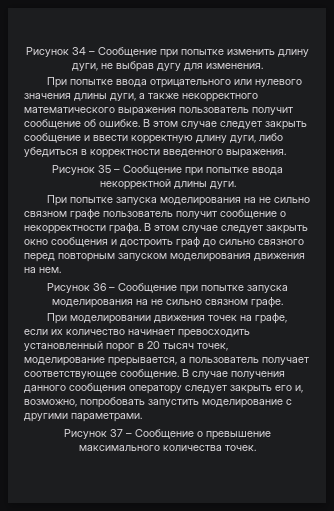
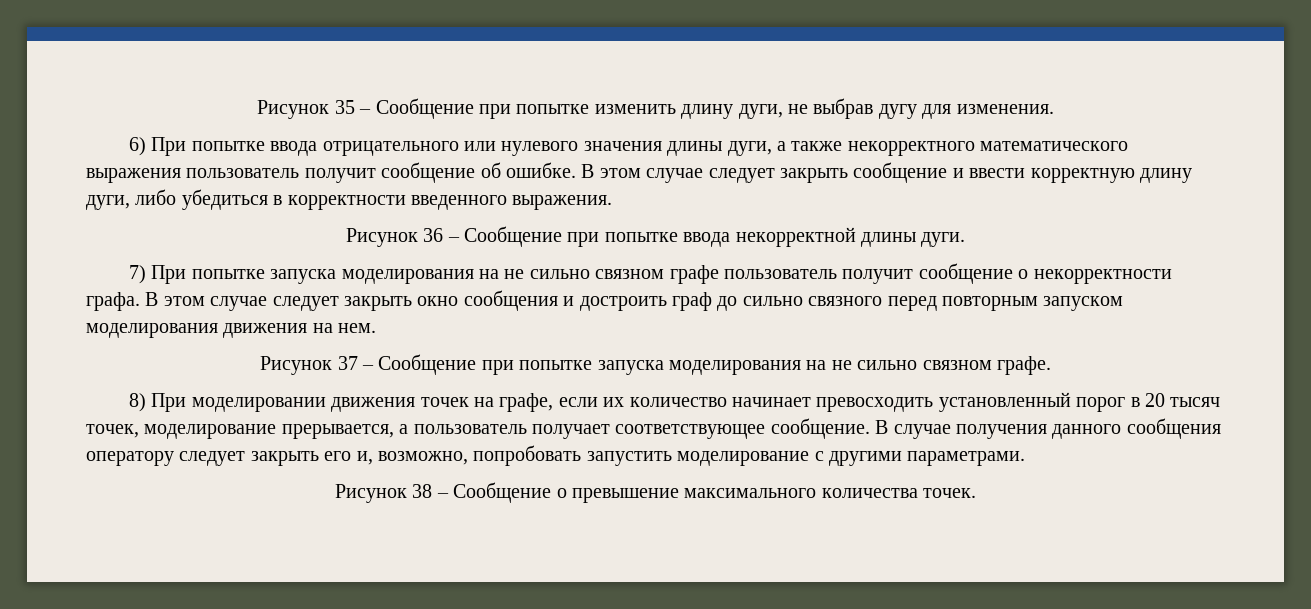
[26,47,86,57] Рисунок 34 -> [257,100,355,119] Рисунок 35
(263, 66) none -> [129,137,147,156] 6)
[98,165,111,173] 35 -> [423,228,444,242] 36
(236, 185) none -> [129,265,147,284] 7)
[93,283,106,291] 36 -> [337,356,358,370] 37
(283, 302) none -> [129,393,147,412] 8)
[110,429,123,437] 37 -> [412,484,433,498] 38

